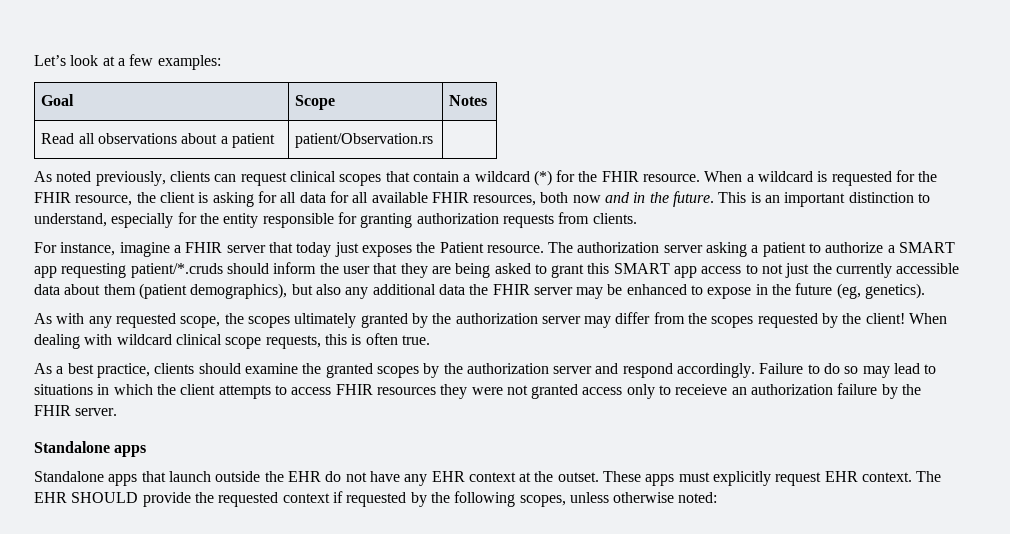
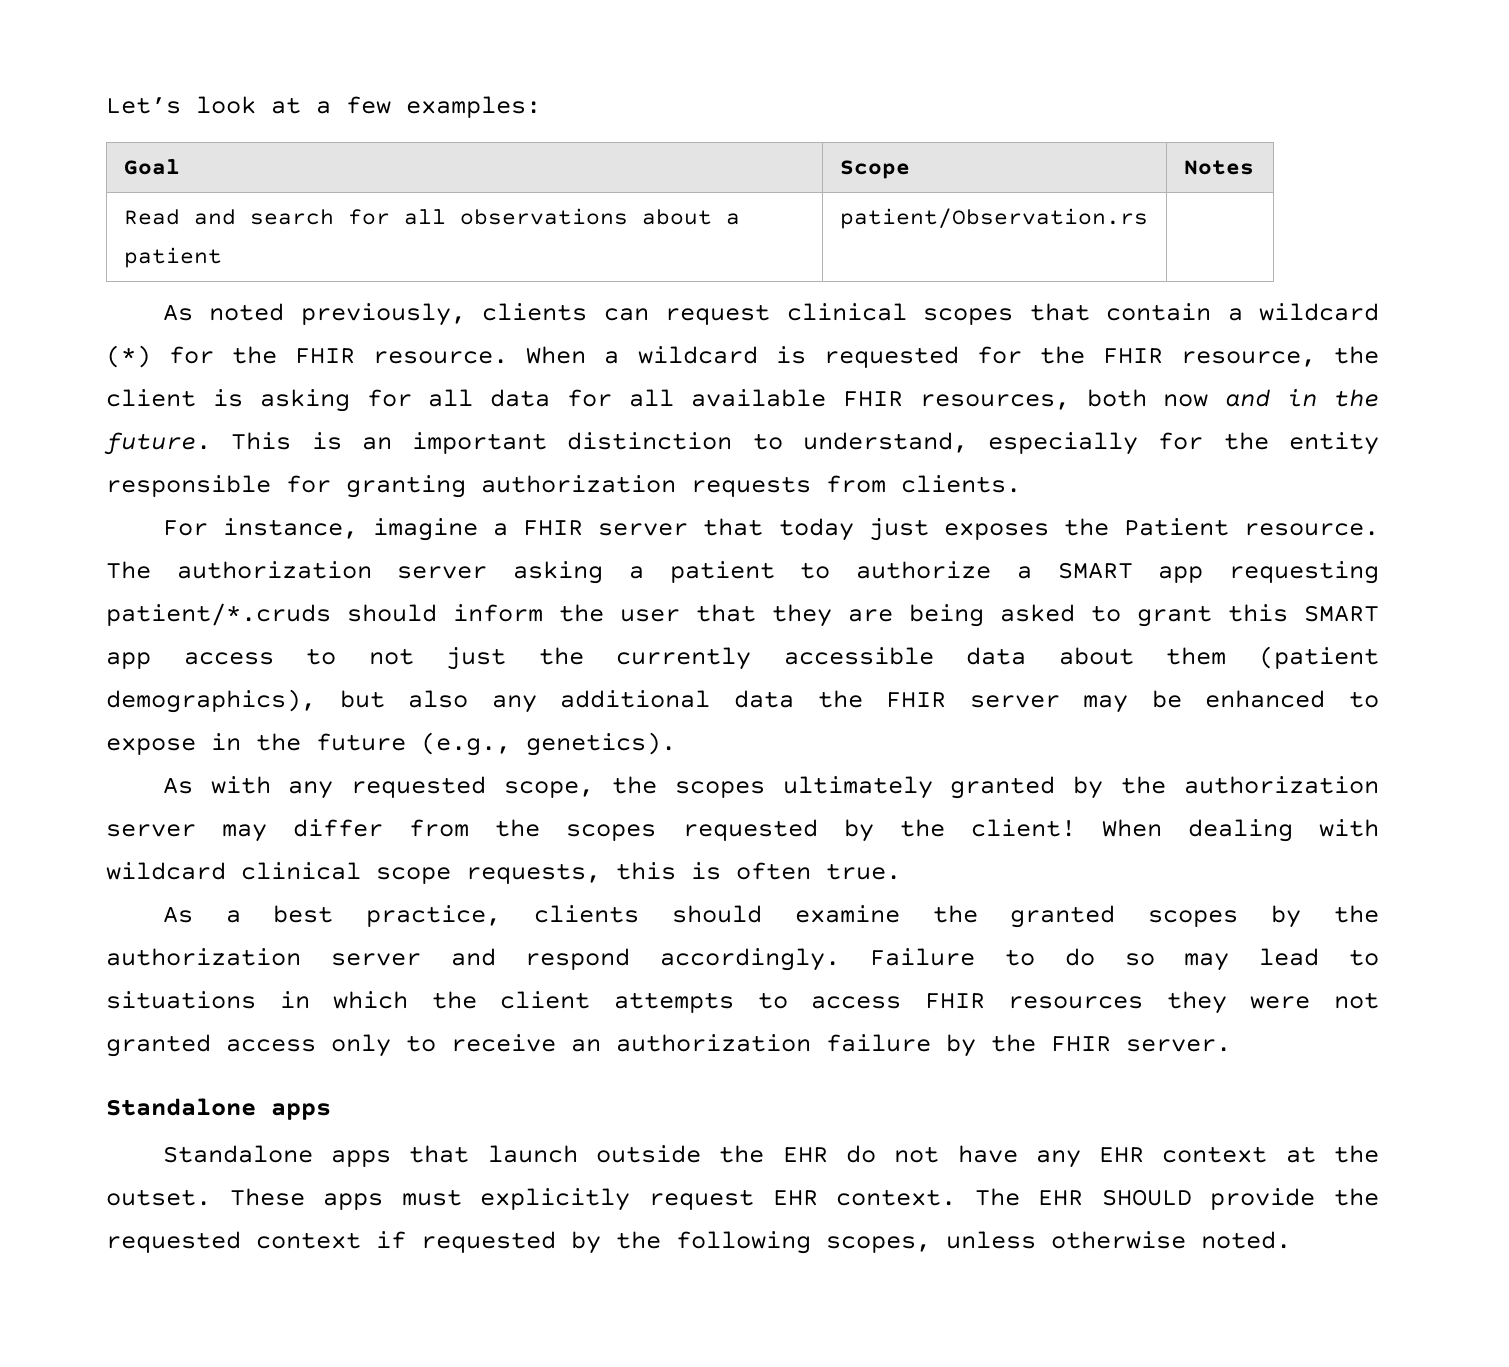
(75, 138) none -> [193,209,390,225] and search for
[836,283,861,299] (eg, -> [421,732,511,756] (e.g.,
[675,384,728,395] receieve -> [451,1034,556,1052] receive
[678,492,718,503] noted: -> [1201,1231,1291,1249] noted.

